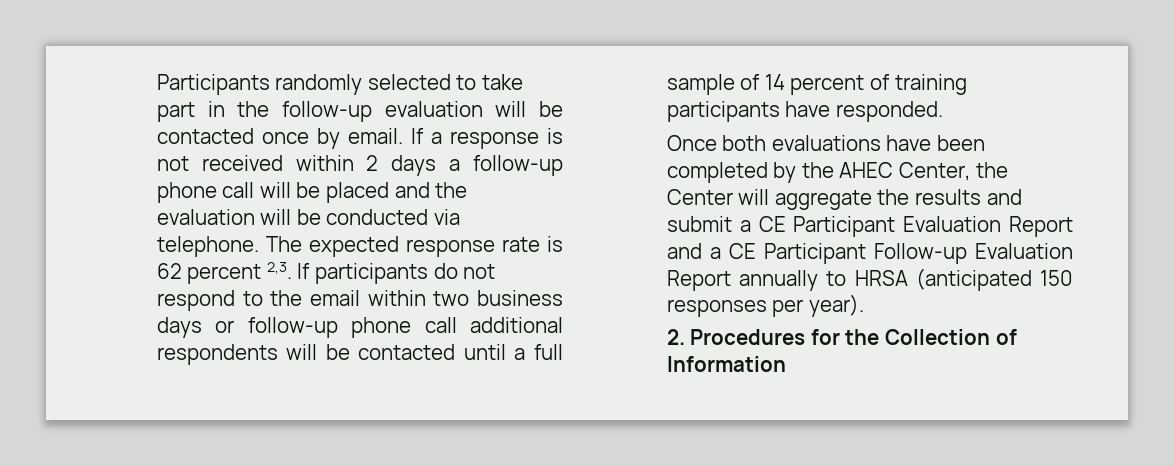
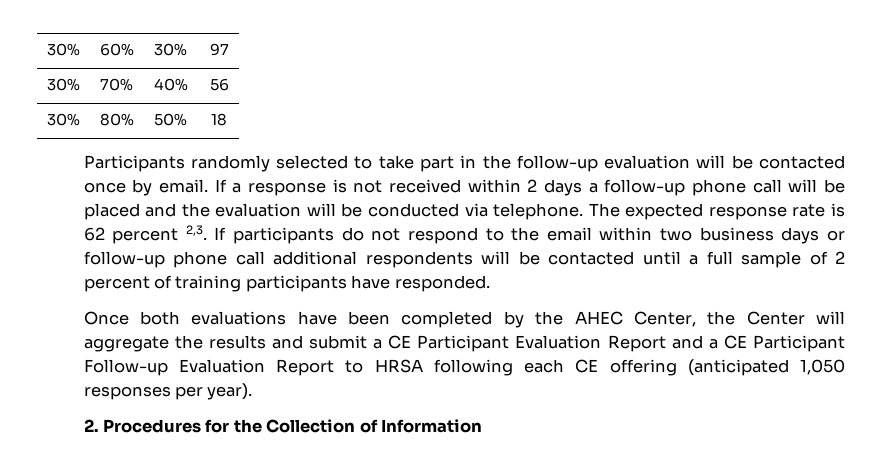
(156, 84) none -> [46,43,80,56] [99,43,134,56] [153,43,187,56] [209,43,229,56] [46,78,80,91] [99,78,133,91] [153,78,188,91] [209,78,229,91] [46,113,80,126] [99,113,134,126] [153,113,187,126] [211,113,227,126] 30% | 60% | 30% | 97 // 30% | 70% | 40% | 56 // 30% | 80% | 50% | 18 //
[764,74,785,90] 14 -> [835,251,846,264] 2
[739,270,819,291] annually -> (335, 367) none
[915,268,1073,291] (anticipated 150 -> [433,359,845,376] following each CE offering (anticipated 1,050

